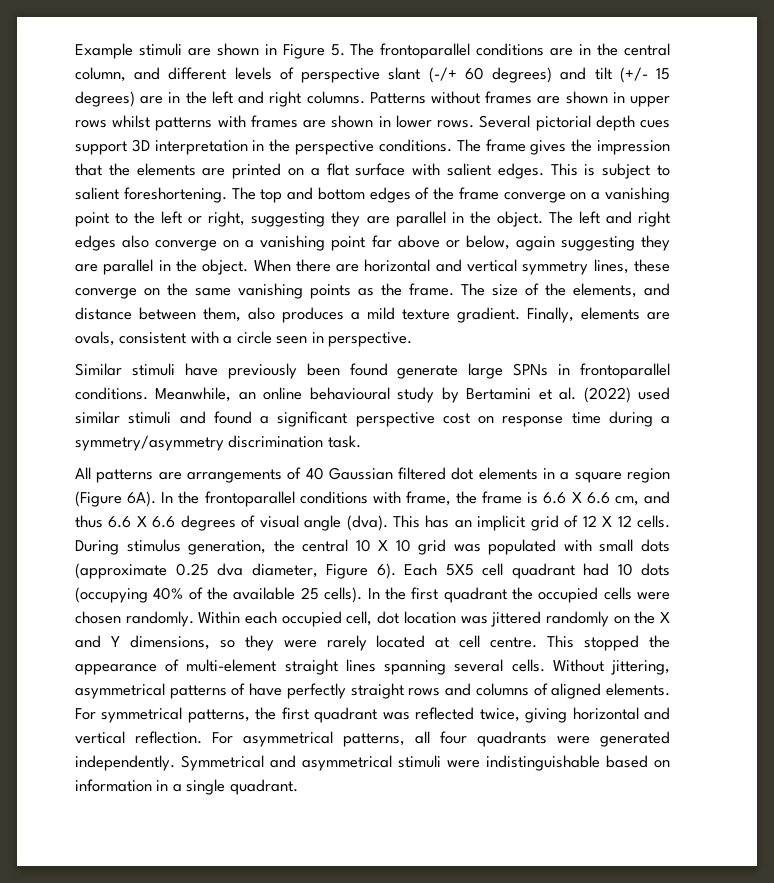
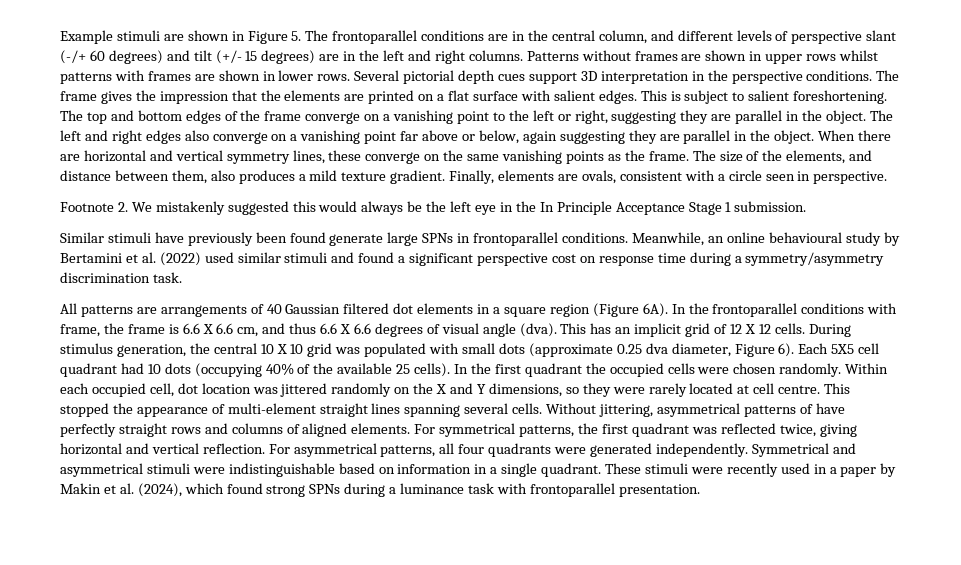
(413, 339) none -> [60,201,807,215] // Footnote 2. We mistakenly suggested this would always be the left eye in the In Principle Acceptance Stage 1 submission.
(298, 787) none -> [605,463,897,477] [60,483,700,497] These stimuli were recently used in a paper by Makin et al. (2024), which found strong SPNs during a luminance task with frontoparallel presentation.

